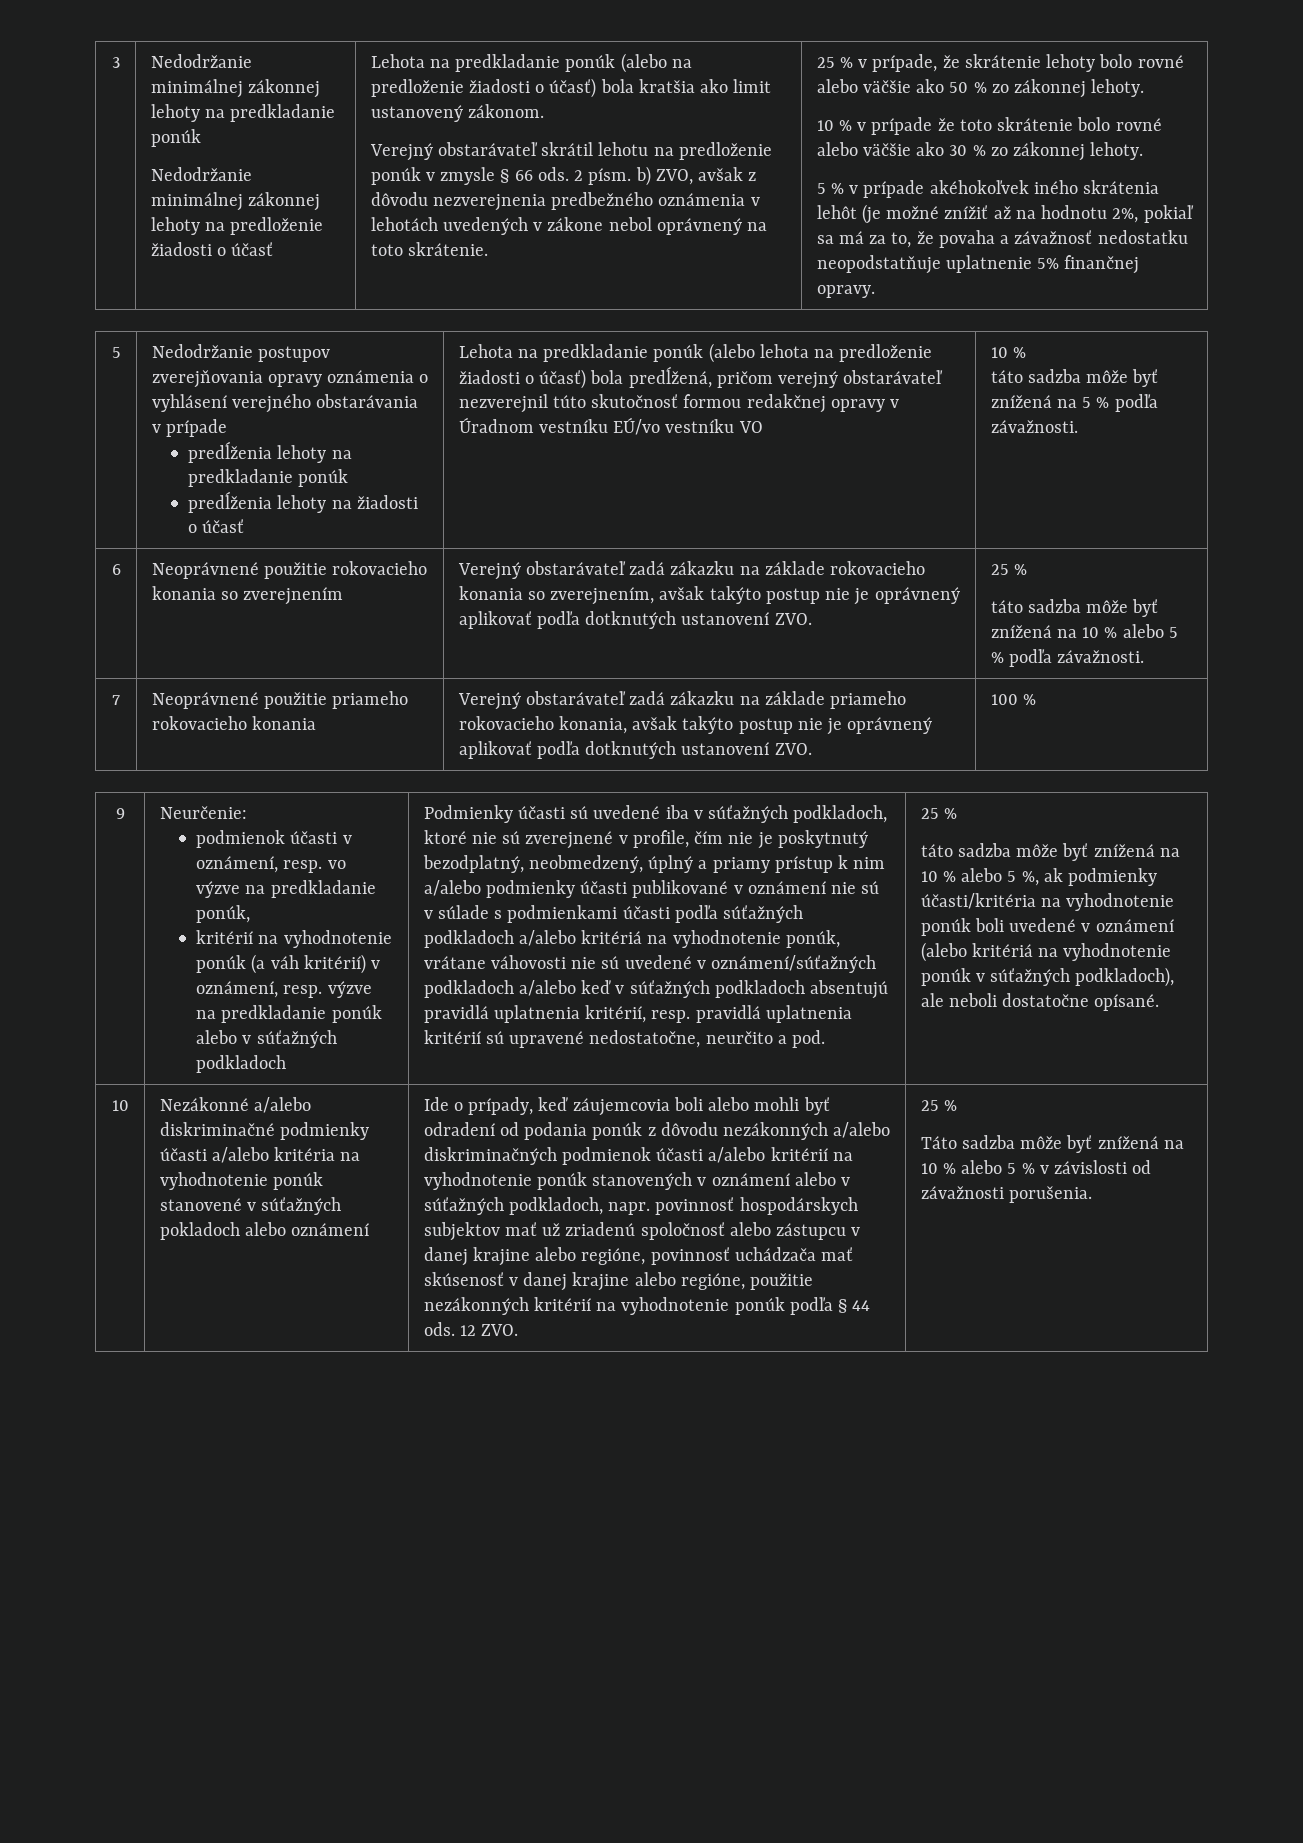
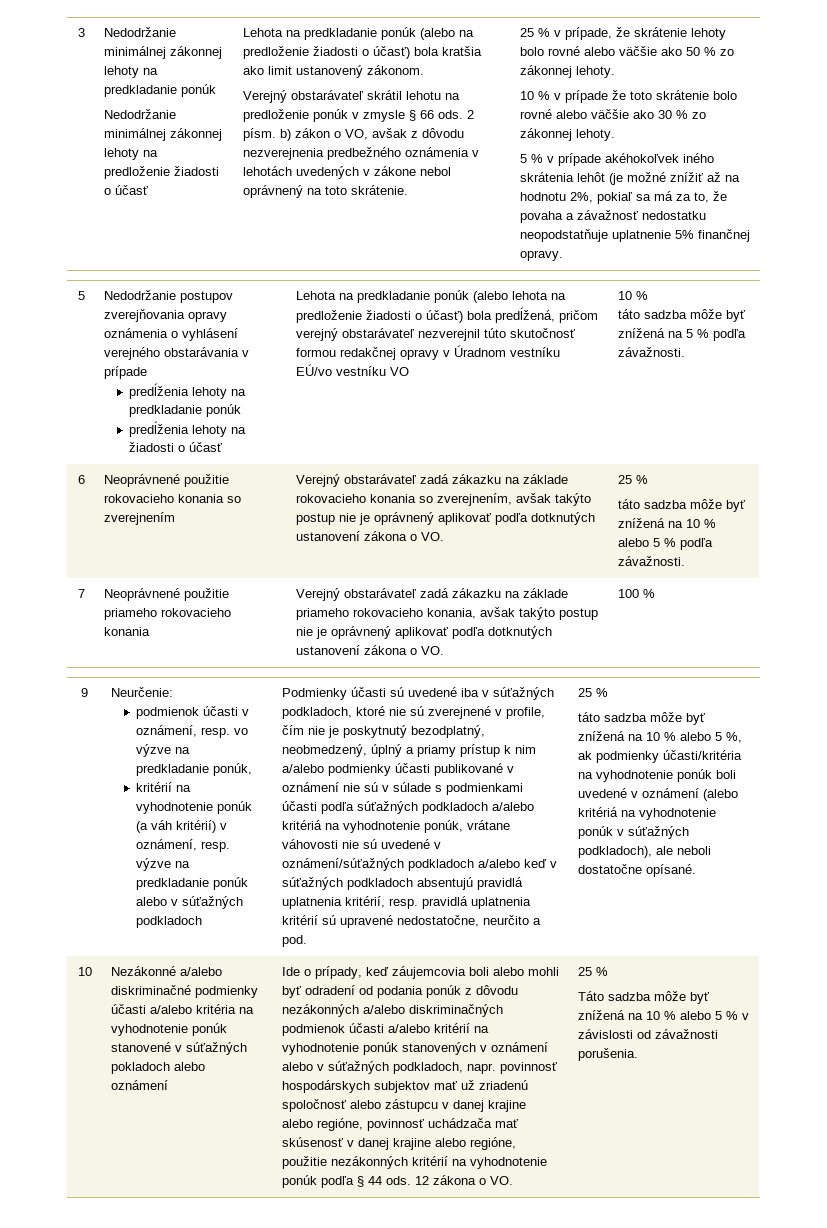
[655,169,693,185] ZVO, -> [294,128,368,140] zákon o VO,
[774,613,812,625] ZVO. -> [363,531,444,541] zákona o VO.
[774,743,812,755] ZVO. -> [363,645,444,655] zákona o VO.
[481,1324,519,1336] ZVO. -> [432,1175,513,1185] zákona o VO.

